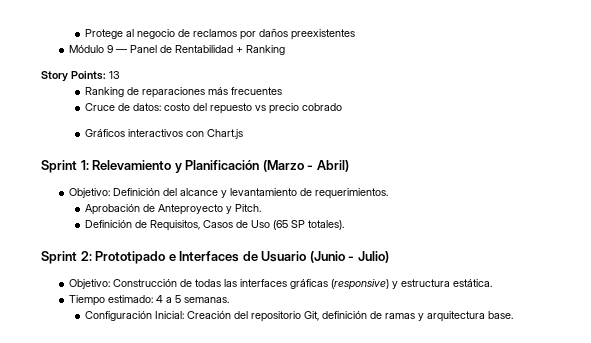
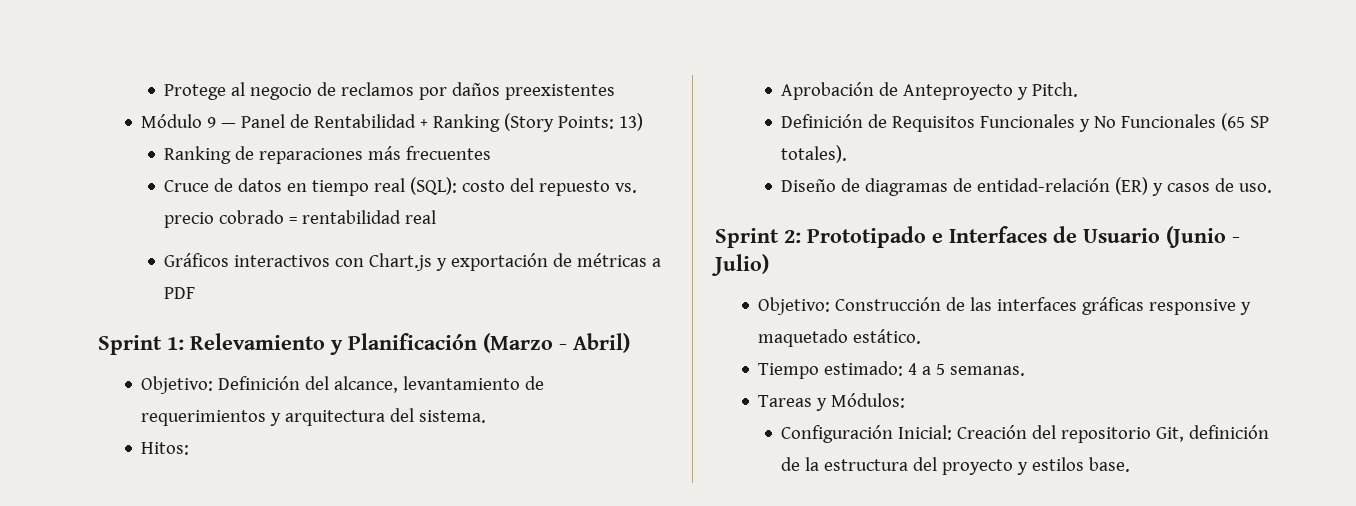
[41,71,120,82] // Story Points: 13 -> [504,113,644,132] (Story Points: 13)
[133,103,162,111] datos: -> [238,177,458,196] datos en tiempo real (SQL):
[255,105,267,111] vs -> [615,183,638,193] vs.
(343, 107) none -> [289,210,437,224] = rentabilidad real
(244, 134) none -> [436,253,662,271] [164,287,196,299] y exportación de métricas a PDF
[180,188,389,199] alcance y levantamiento de requerimientos. -> [334,376,545,393] [141,408,487,426] [141,442,190,455] alcance, levantamiento de requerimientos y arquitectura del sistema. // Hitos:
[150,220,345,231] Requisitos, Casos de Uso (65 SP totales). -> [892,113,1270,132] [781,145,848,163] [781,177,1273,196] Requisitos Funcionales y No Funcionales (65 SP totales). // Diseño de diagramas de entidad-relación (ER) y casos de uso.
[195,279,222,287] todas -> (966, 304) none
[331,279,493,290] (responsive) y estructura estática. -> [1149,299,1252,315] [758,329,922,347] responsive y maquetado estático.
(230, 300) none -> [758,393,906,411] // Tareas y Módulos:
[385,311,486,322] ramas y arquitectura -> [805,457,1085,475] la estructura del proyecto y estilos

